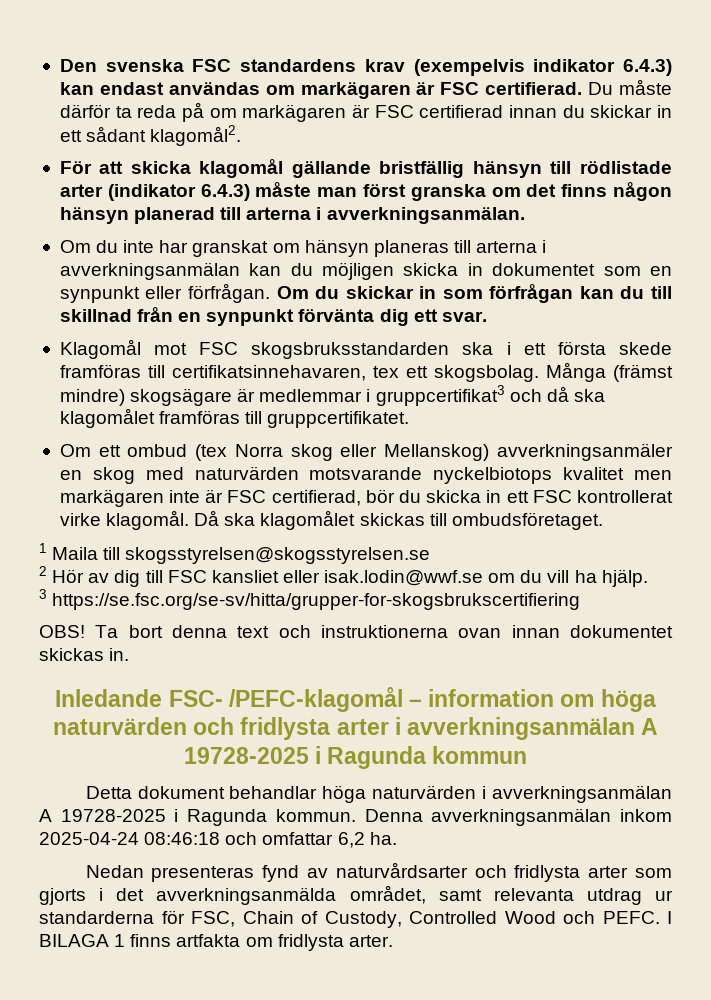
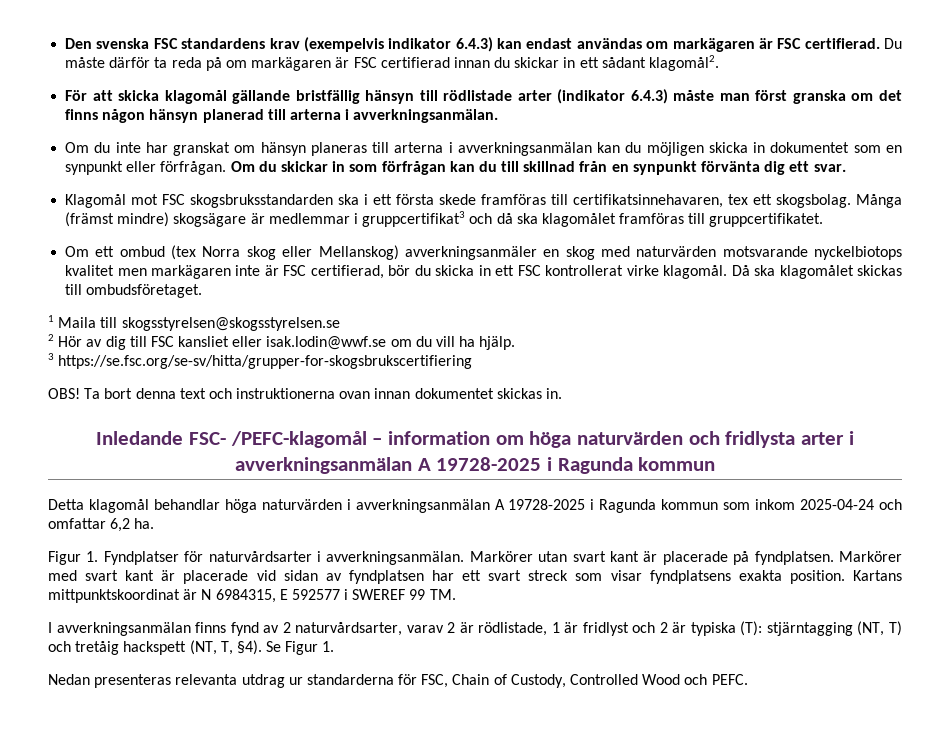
[137,786,225,799] dokument -> [88,499,149,513] klagomål
[275,808,612,826] kommun. Denna avverkningsanmälan -> [661,499,751,510] kommun som
[144,832,221,845] 08:46:18 -> (875, 504) none
[85,862,672,882] [39,885,482,905] Nedan presenteras fynd av naturvårdsarter och fridlysta arter som gjorts i det avverkningsanmälda området, samt -> [48,551,902,565] [48,570,902,584] [48,589,456,603] [48,621,902,636] [48,640,335,655] [48,674,172,688] Figur 1. Fyndplatser för naturvårdsarter i avverkningsanmälan. Markörer utan svart kant är placerade på fyndplatsen. Markörer med svart kant är placerade vid sidan av fyndplatsen har ett svart streck som visar fyndplatsens exakta position. Kartans mittpunktskoordinat är N 6984315, E 592577 i SWEREF 99 TM. // I avverkningsanmälan finns fynd av 2 naturvårdsarter, varav 2 är rödlistade, 1 är fridlyst och 2 är typiska (T): stjärntagging (NT, T) och tretåig hackspett (NT, T, §4). Se Figur 1. // Nedan presenteras
[667,911,672,924] [39,934,393,951] I BILAGA 1 finns artfakta om fridlysta arter. -> (748, 679) none

